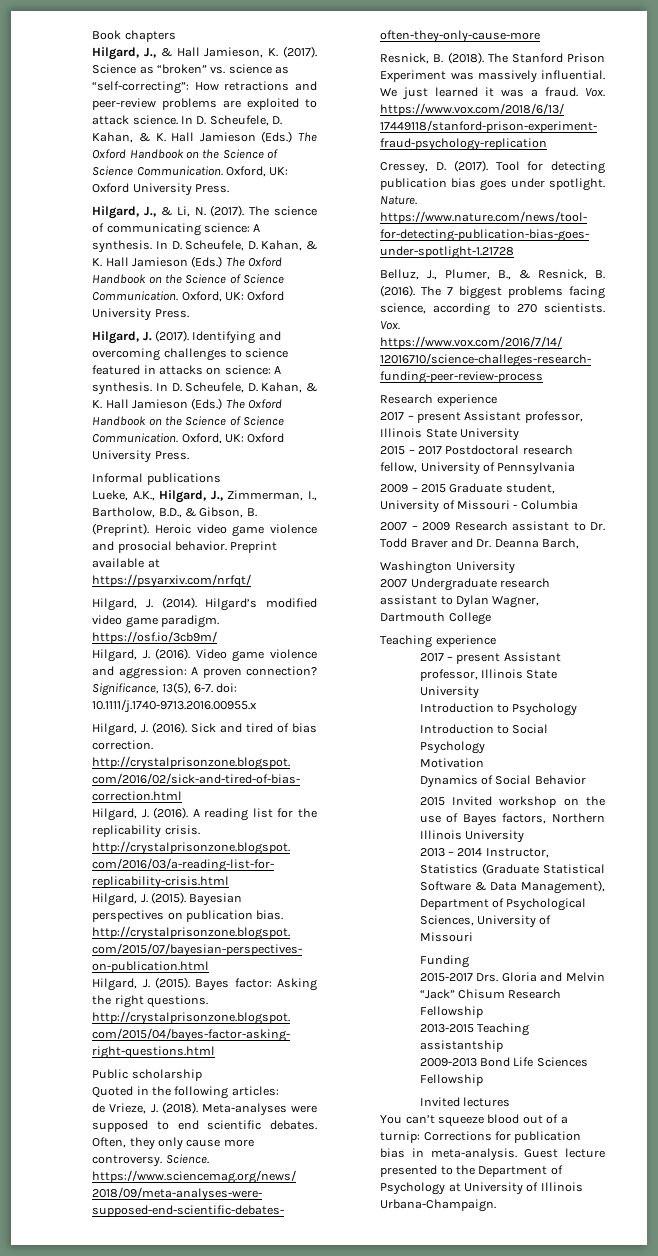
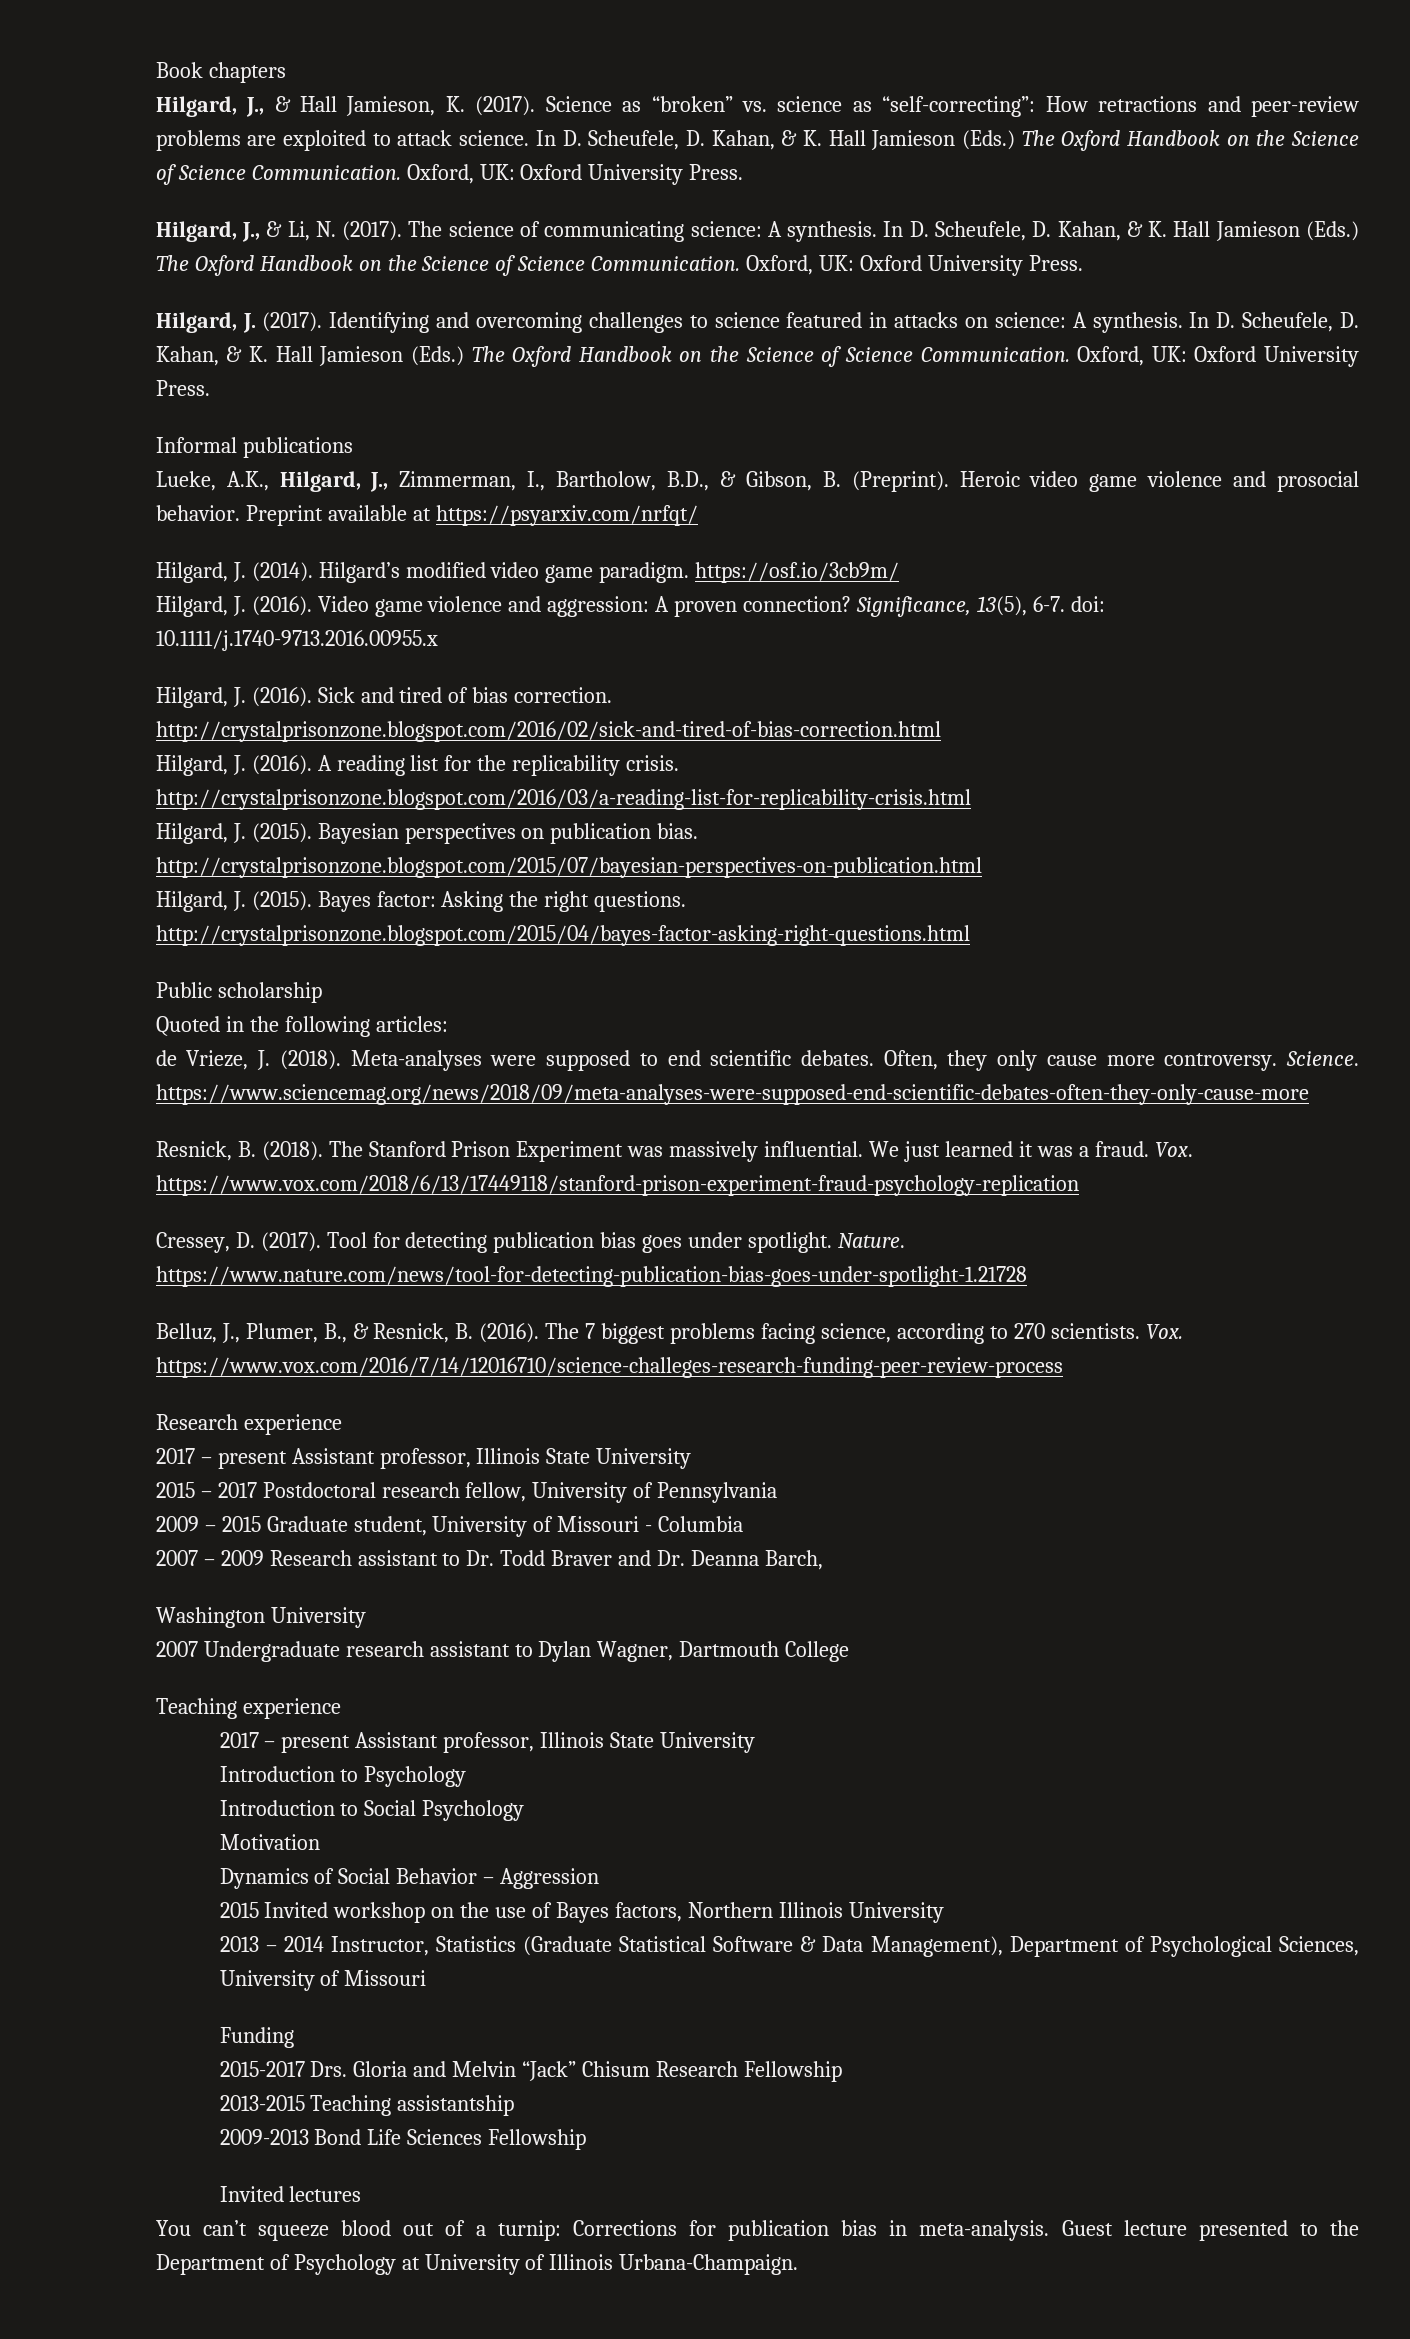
(586, 780) none -> [483,1868,600,1889] – Aggression

